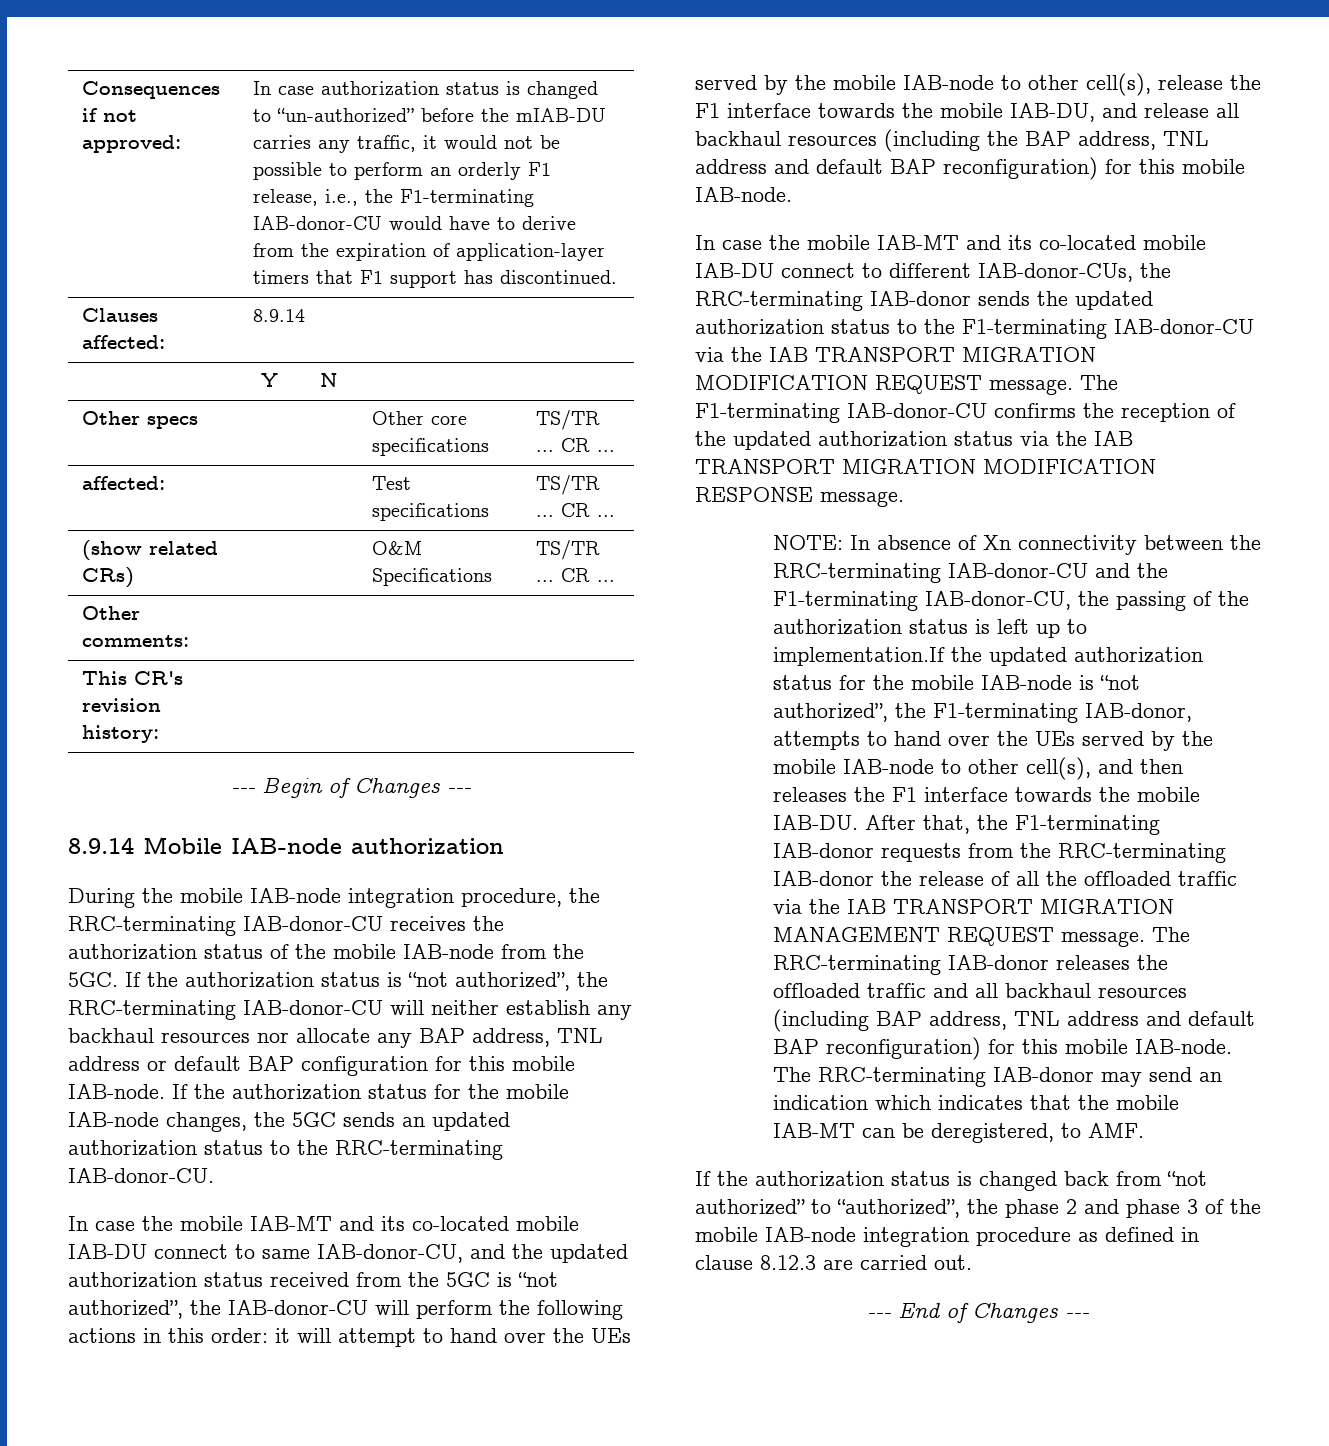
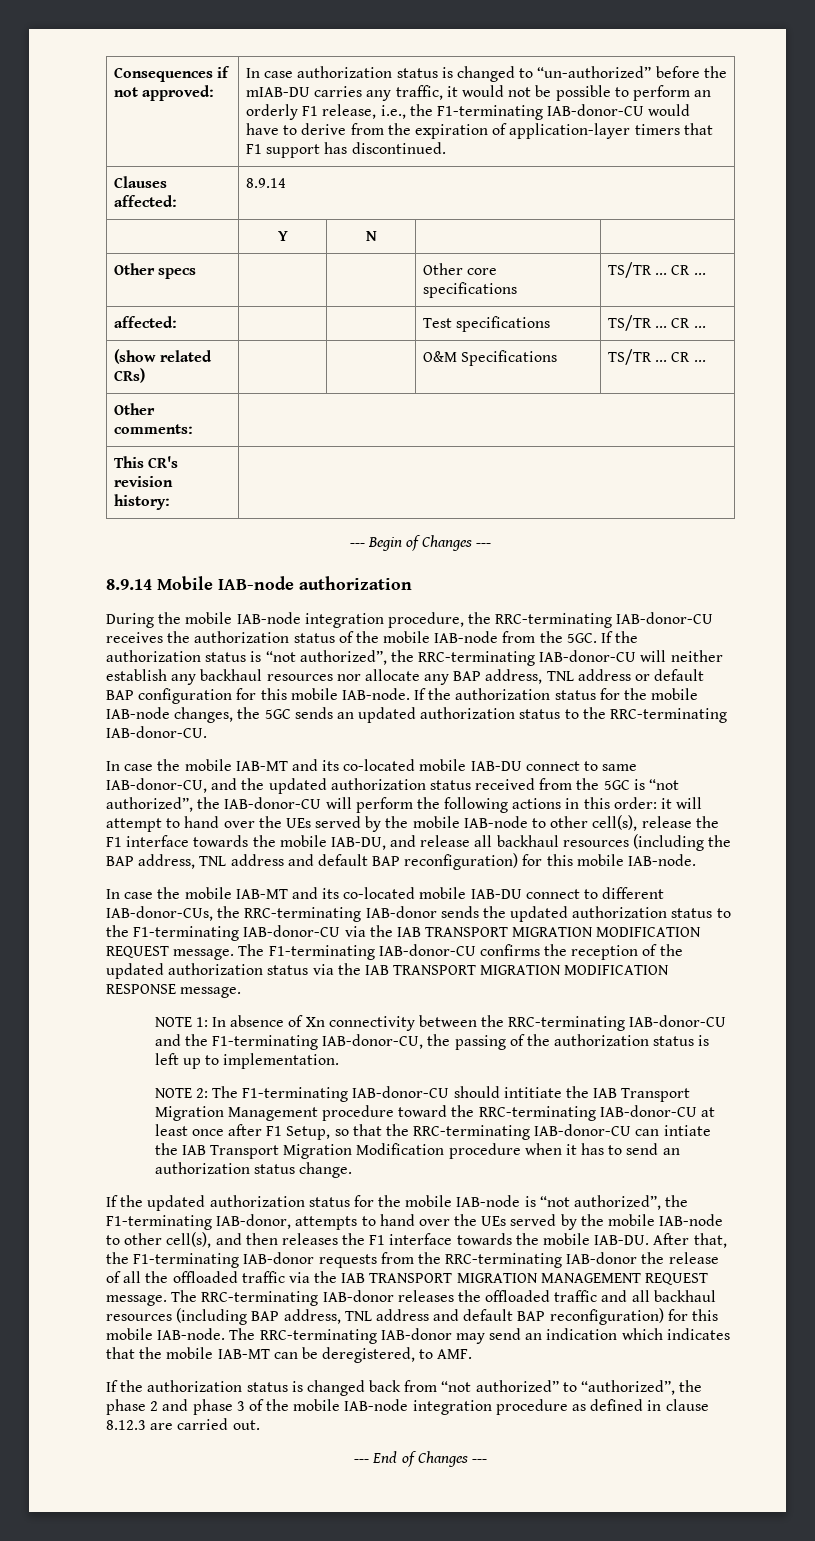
[772,535,843,550] NOTE: -> [154,1017,208,1027] NOTE 1:
[772,647,945,666] implementation.If -> [223,1053,340,1069] [154,1086,691,1102] [154,1105,715,1121] [154,1124,711,1140] [154,1143,680,1159] [154,1162,352,1178] [106,1195,118,1207] implementation. // NOTE 2: The F1-terminating IAB-donor-CU should intitiate the IAB Transport Migration Management procedure toward the RRC-terminating IAB-donor-CU at least once after F1 Setup, so that the RRC-terminating IAB-donor-CU can intiate the IAB Transport Migration Modification procedure when it has to send an authorization status change. // If

